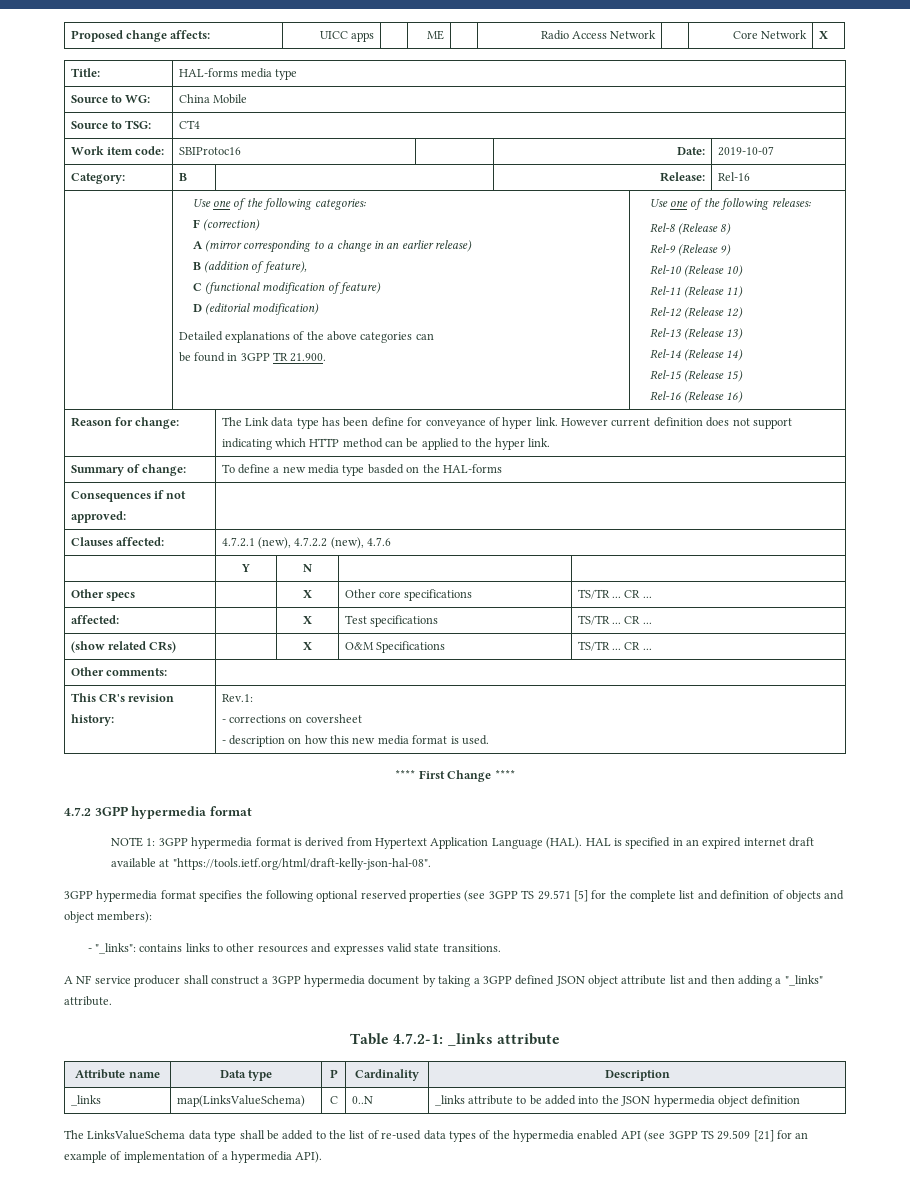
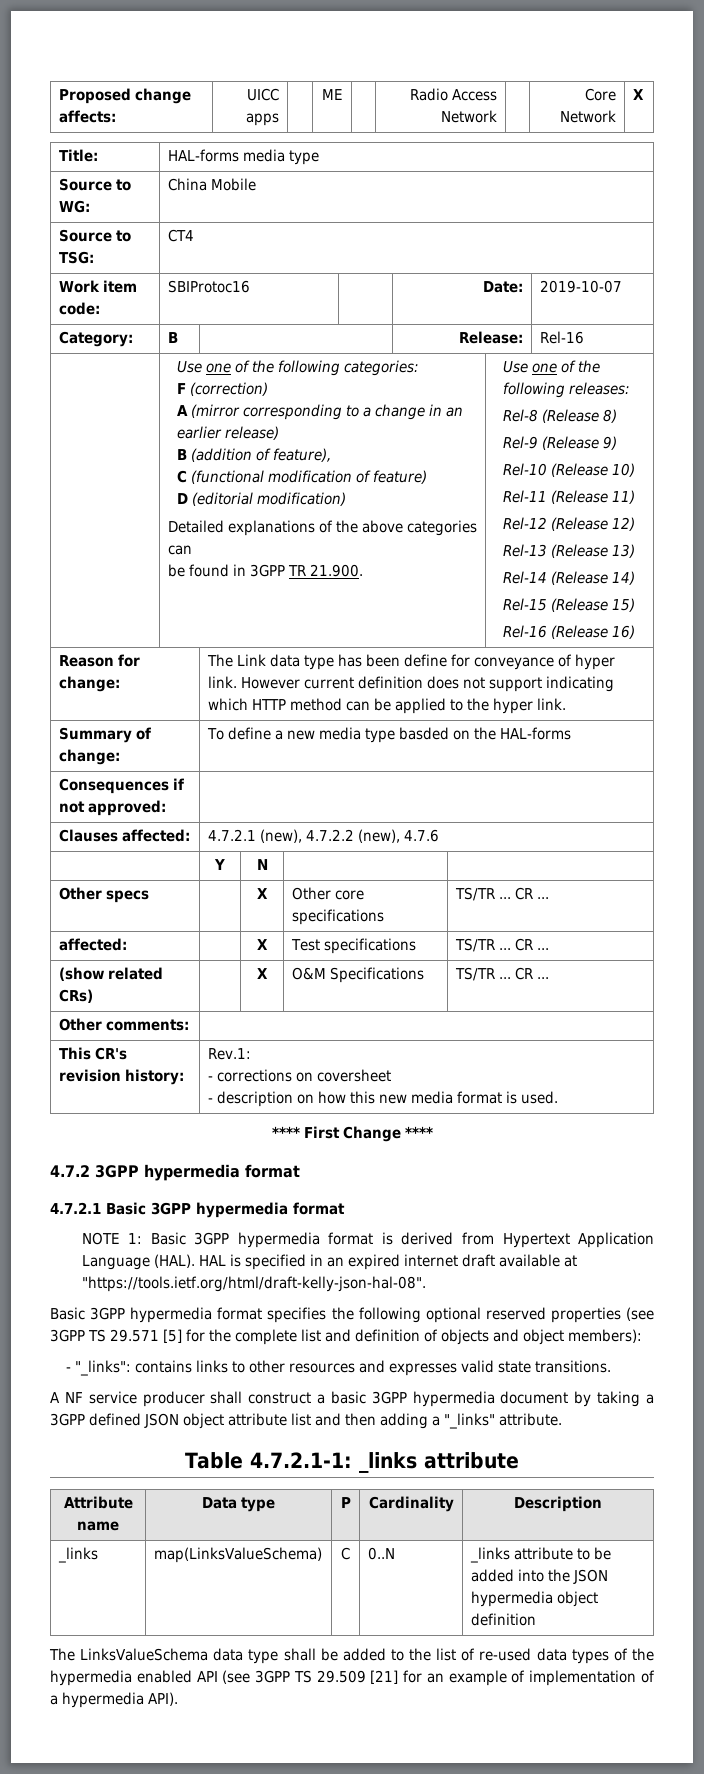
(252, 811) none -> [50,1202,345,1218] // 4.7.2.1 Basic 3GPP hypermedia format
(156, 842) none -> [150,1232,186,1245] Basic
(431, 864) none -> [50,1307,85,1320] Basic
(269, 981) none -> [330,1391,366,1404] basic
[393,1033,444,1044] 4.7.2-1: -> [250,1452,353,1468] 4.7.2.1-1:

